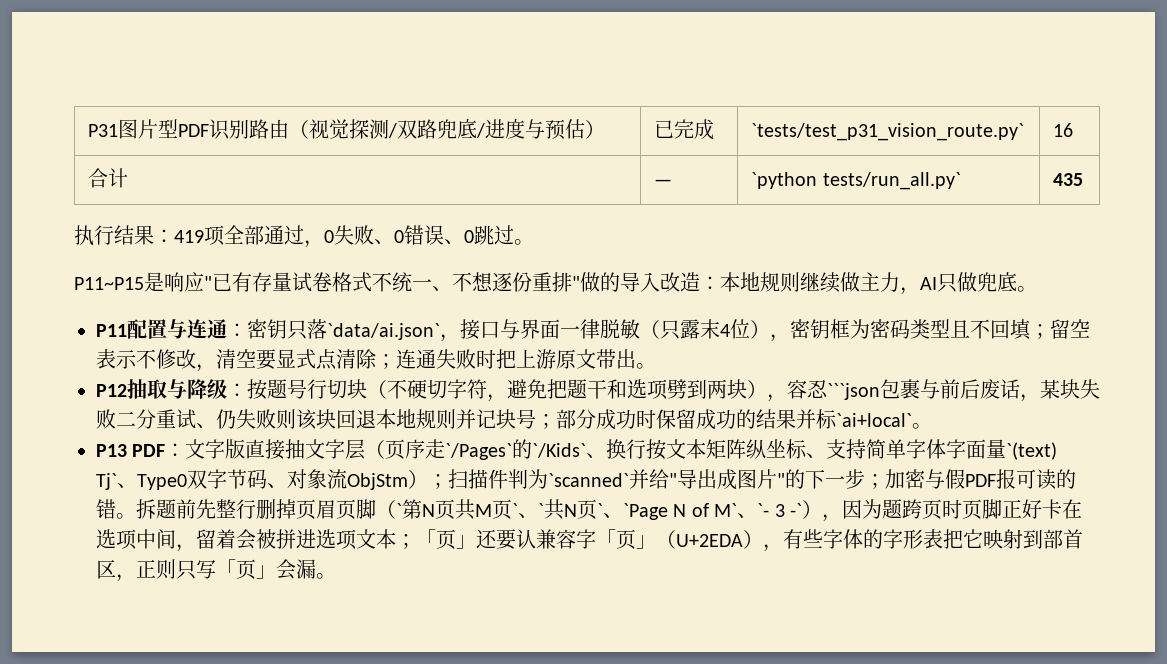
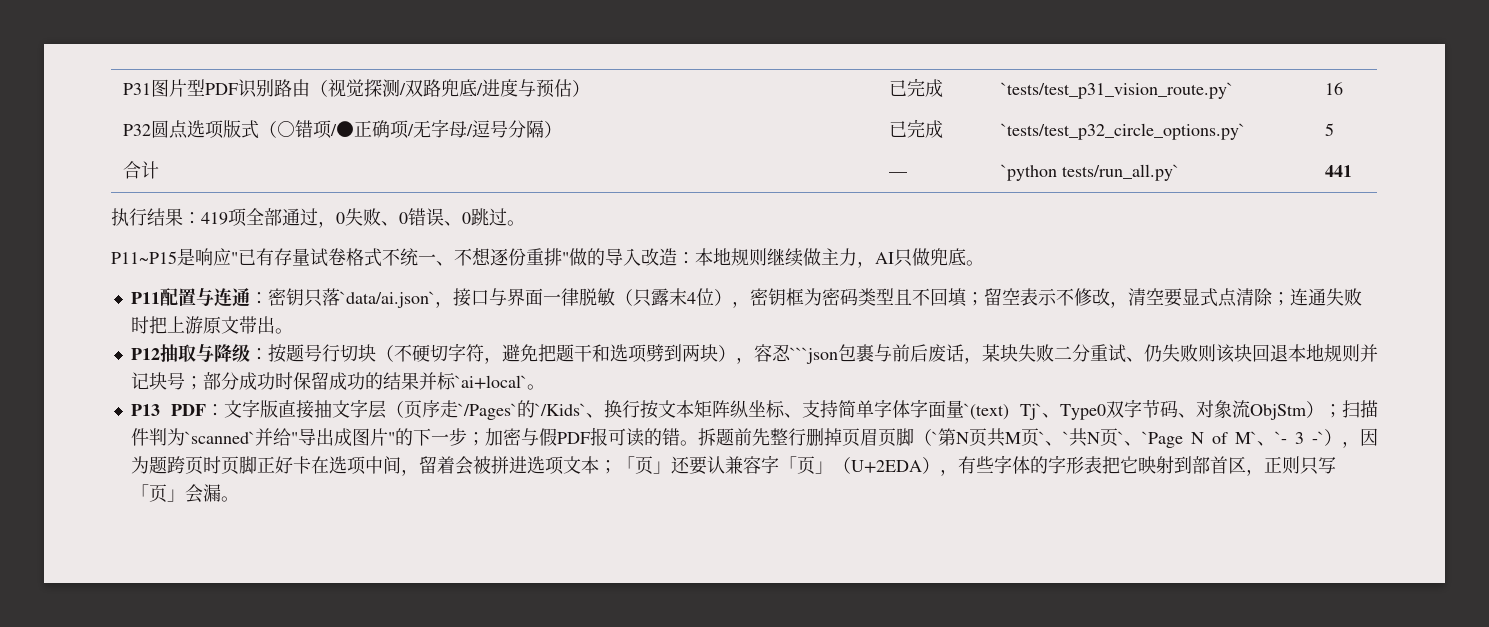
(1074, 130) none -> [123,119,563,139] [889,119,944,138] [1001,123,1246,140] [1325,123,1335,136] // P32圆点选项版式（○错项/●正确项/无字母/逗号分隔） | 已完成 | `tests/test_p32_circle_options.py` | 5
[1053,173,1084,186] 435 -> [1325,165,1353,177] 441

